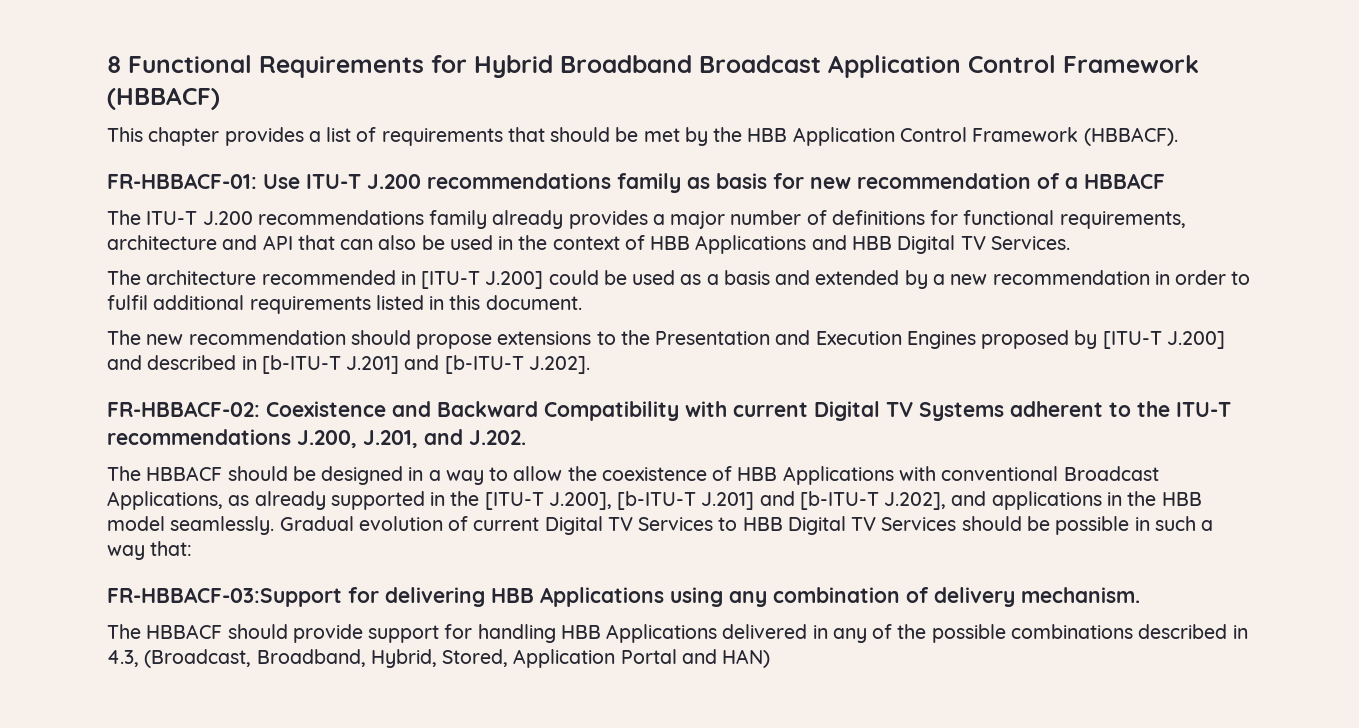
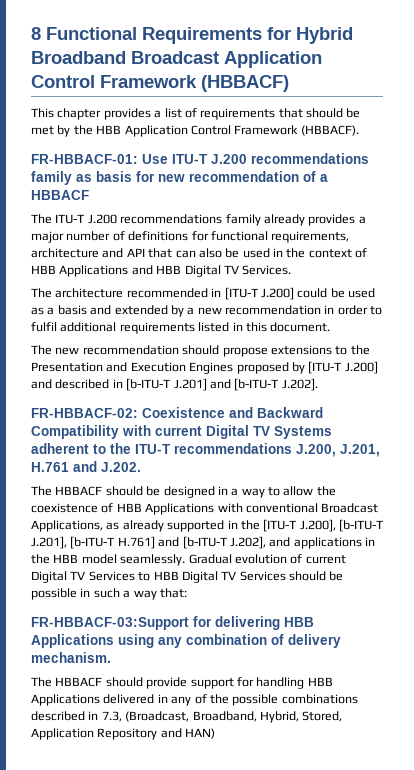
(418, 439) none -> [31,462,69,472] H.761
[701,492,755,510] J.201] -> [31,536,155,549] J.201], [b-ITU-T H.761]
[107,650,139,667] 4.3, -> [101,711,122,722] 7.3,
[620,649,677,664] Portal -> [97,728,158,740] Repository

